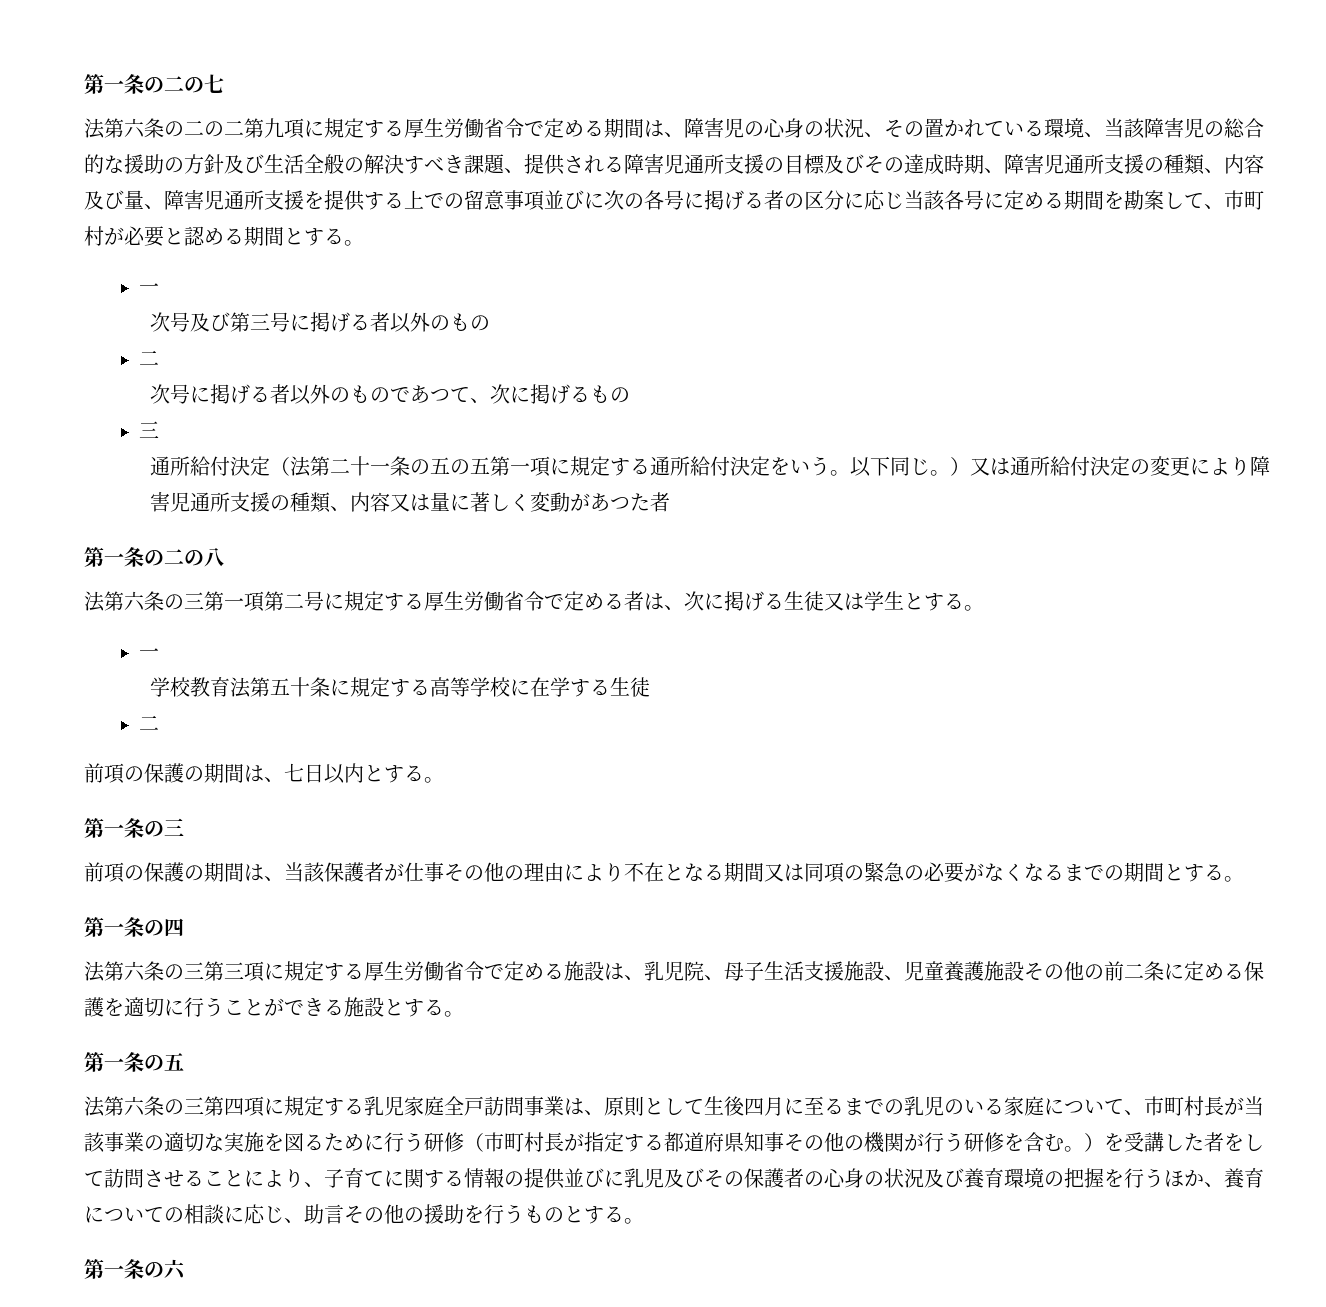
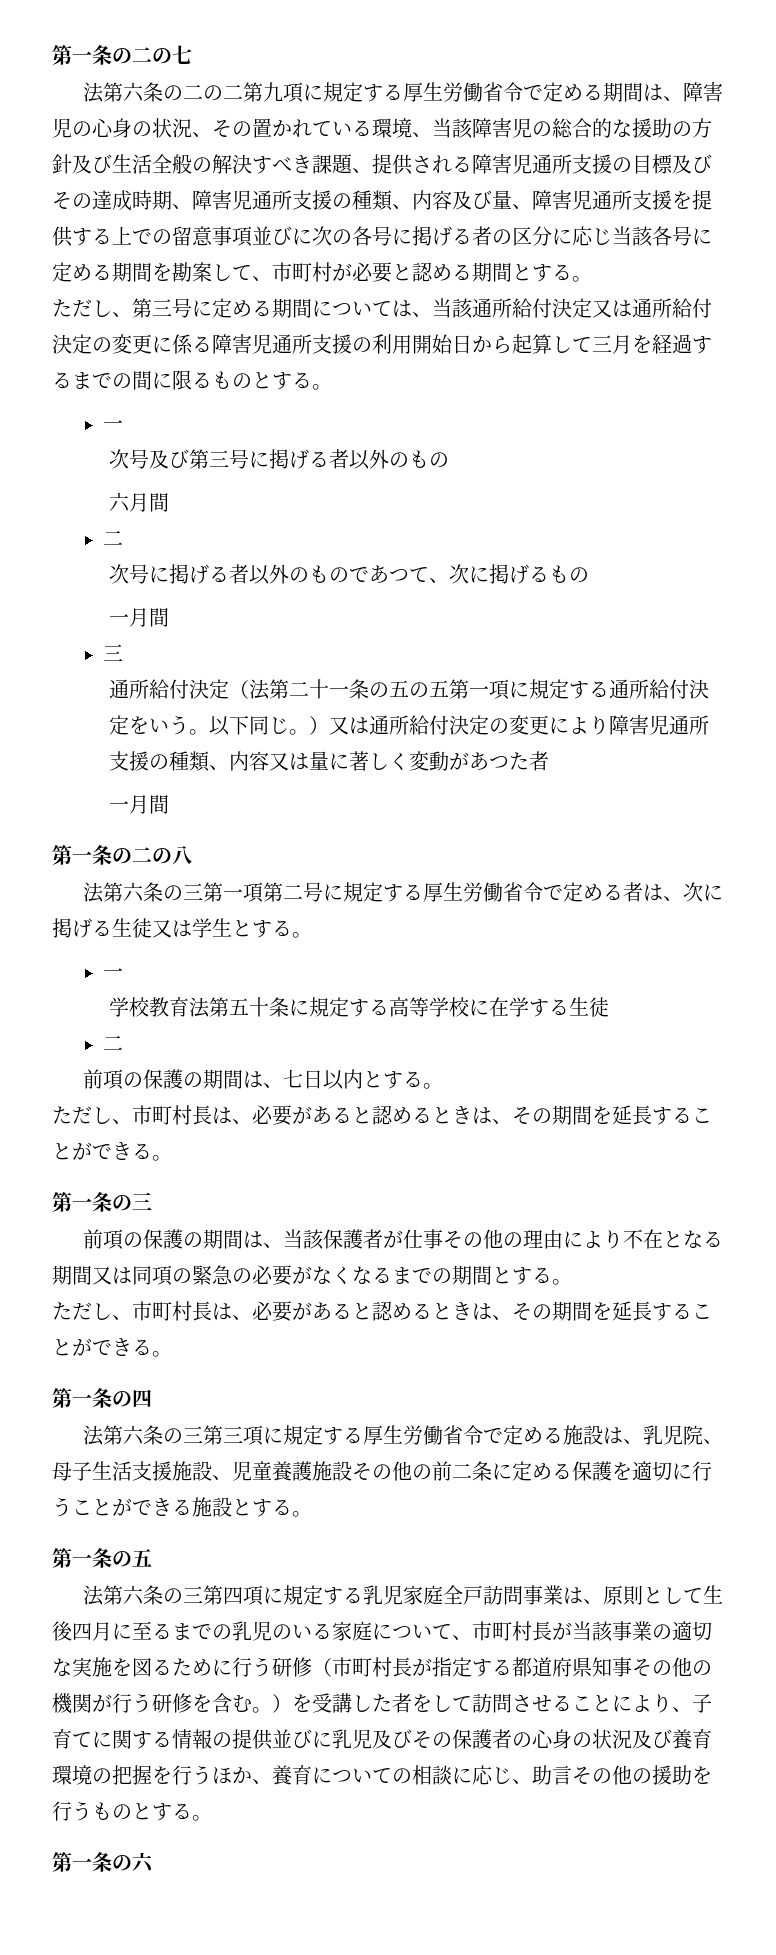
(364, 243) none -> [52,298,712,319] [52,334,712,354] [52,370,332,390] // ただし、第三号に定める期間については、当該通所給付決定又は通所給付決定の変更に係る障害児通所支援の利用開始日から起算して三月を経過するまでの間に限るものとする。
(490, 323) none -> [109,492,170,512] // 六月間
(630, 395) none -> [109,608,170,627] // 一月間
(670, 502) none -> [109,795,170,814] // 一月間
(444, 780) none -> [52,1105,712,1126] [52,1142,172,1161] // ただし、市町村長は、必要があると認めるときは、その期間を延長することができる。
(1244, 879) none -> [52,1301,712,1322] [52,1338,172,1357] // ただし、市町村長は、必要があると認めるときは、その期間を延長することができる。

